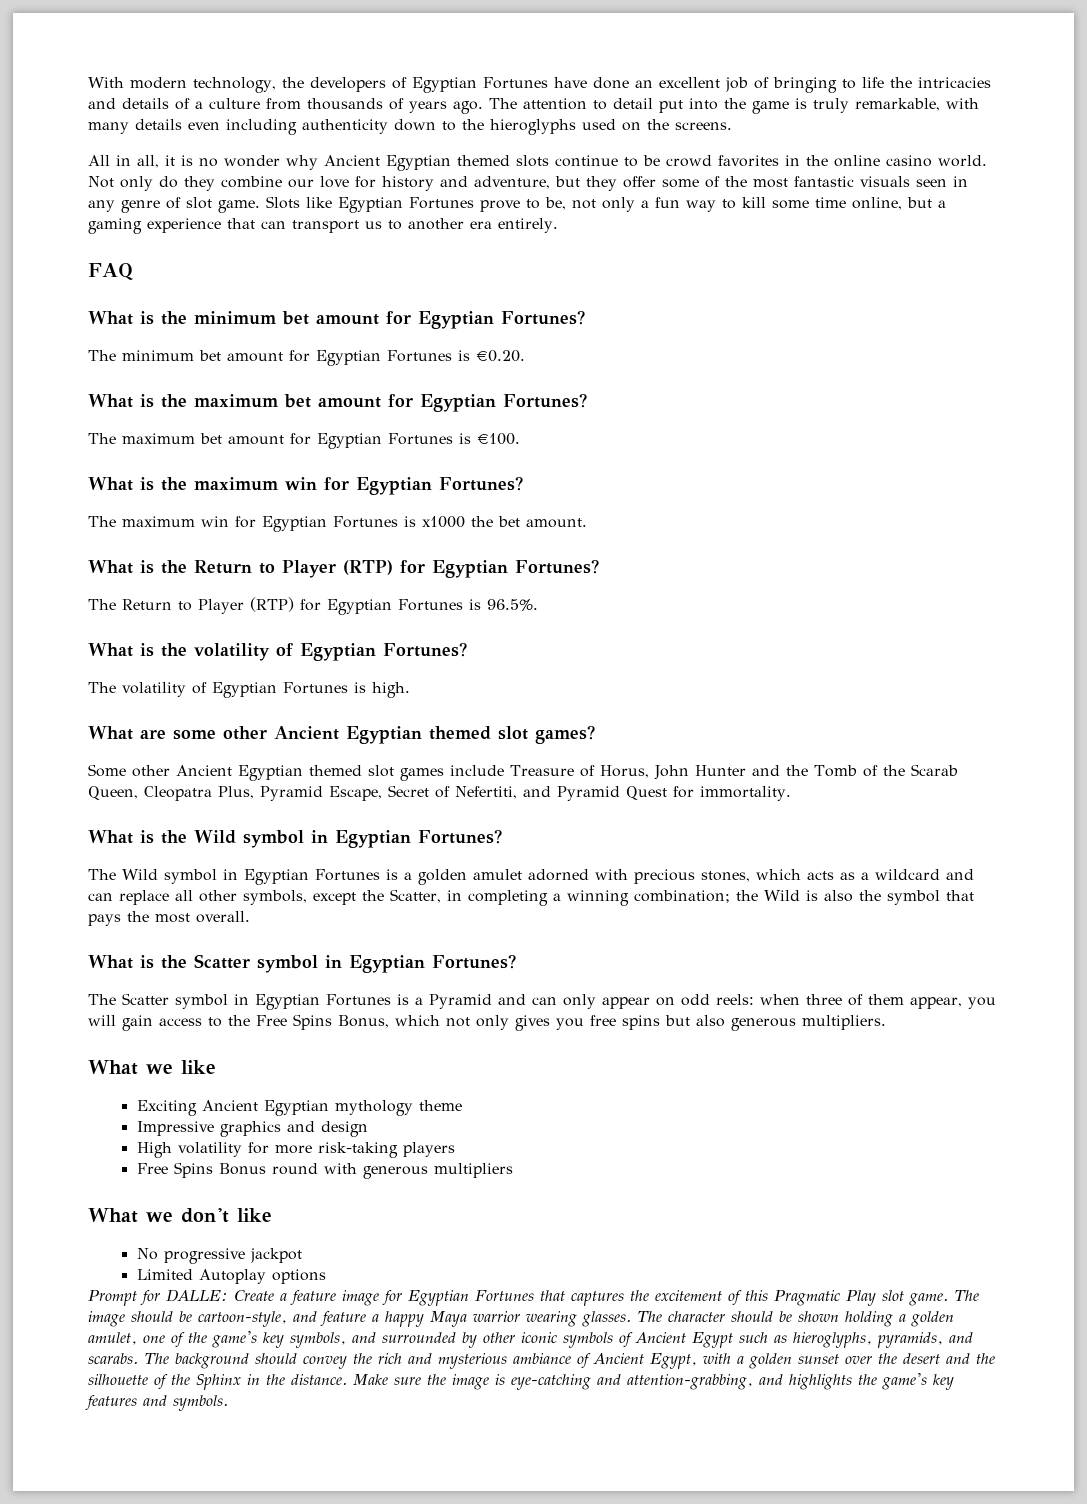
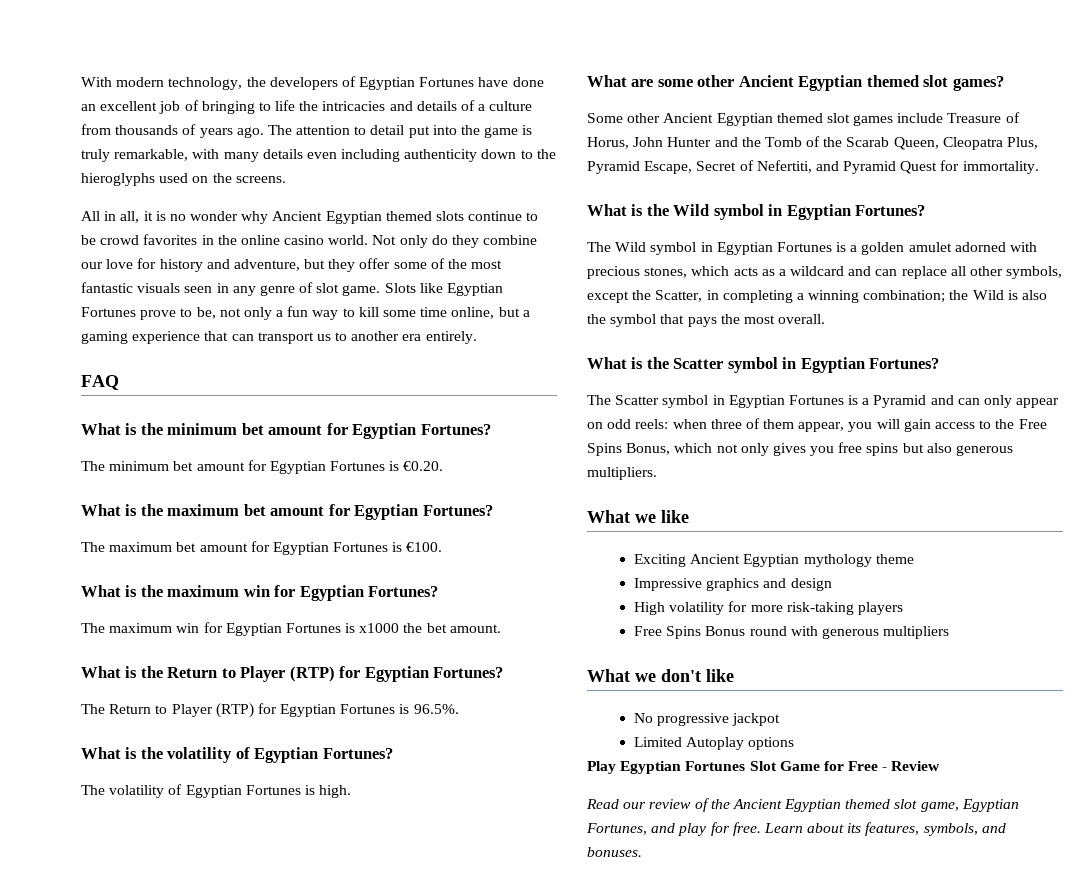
[88,1289,979,1306] [88,1311,954,1327] [88,1331,973,1348] [88,1353,995,1369] [88,1373,954,1390] [85,1395,228,1411] Prompt for DALLE: Create a feature image for Egyptian Fortunes that captures the excitement of this Pragmatic Play slot game. The image should be cartoon-style, and feature a happy Maya warrior wearing glasses. The character should be shown holding a golden amulet, one of the game's key symbols, and surrounded by other iconic symbols of Ancient Egypt such as hieroglyphs, pyramids, and scarabs. The background should convey the rich and mysterious ambiance of Ancient Egypt, with a golden sunset over the desert and the silhouette of the Sphinx in the distance. Make sure the image is eye-catching and attention-grabbing, and highlights the game's key features and symbols. -> [587,761,941,774] [586,798,1019,812] [586,822,1006,836] [587,847,642,857] Play Egyptian Fortunes Slot Game for Free - Review // Read our review of the Ancient Egyptian themed slot game, Egyptian Fortunes, and play for free. Learn about its features, symbols, and bonuses.

